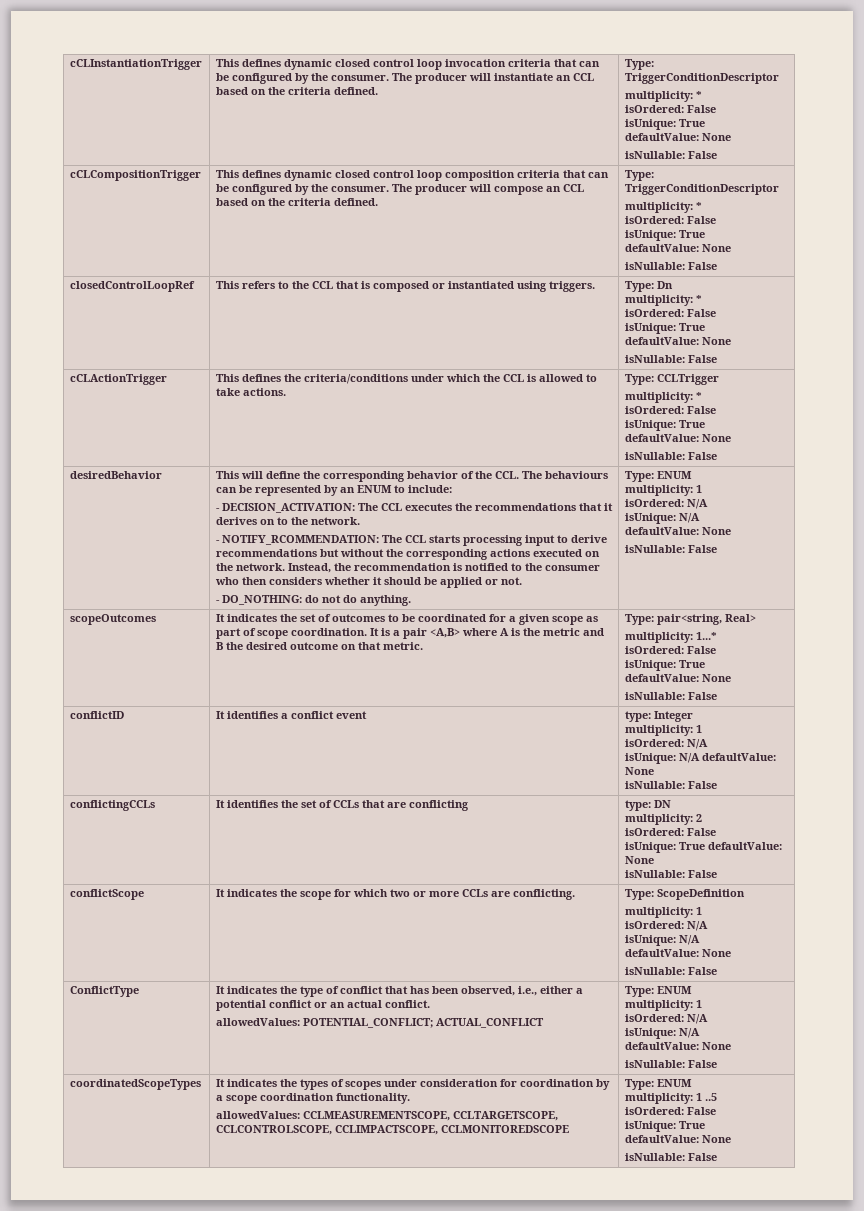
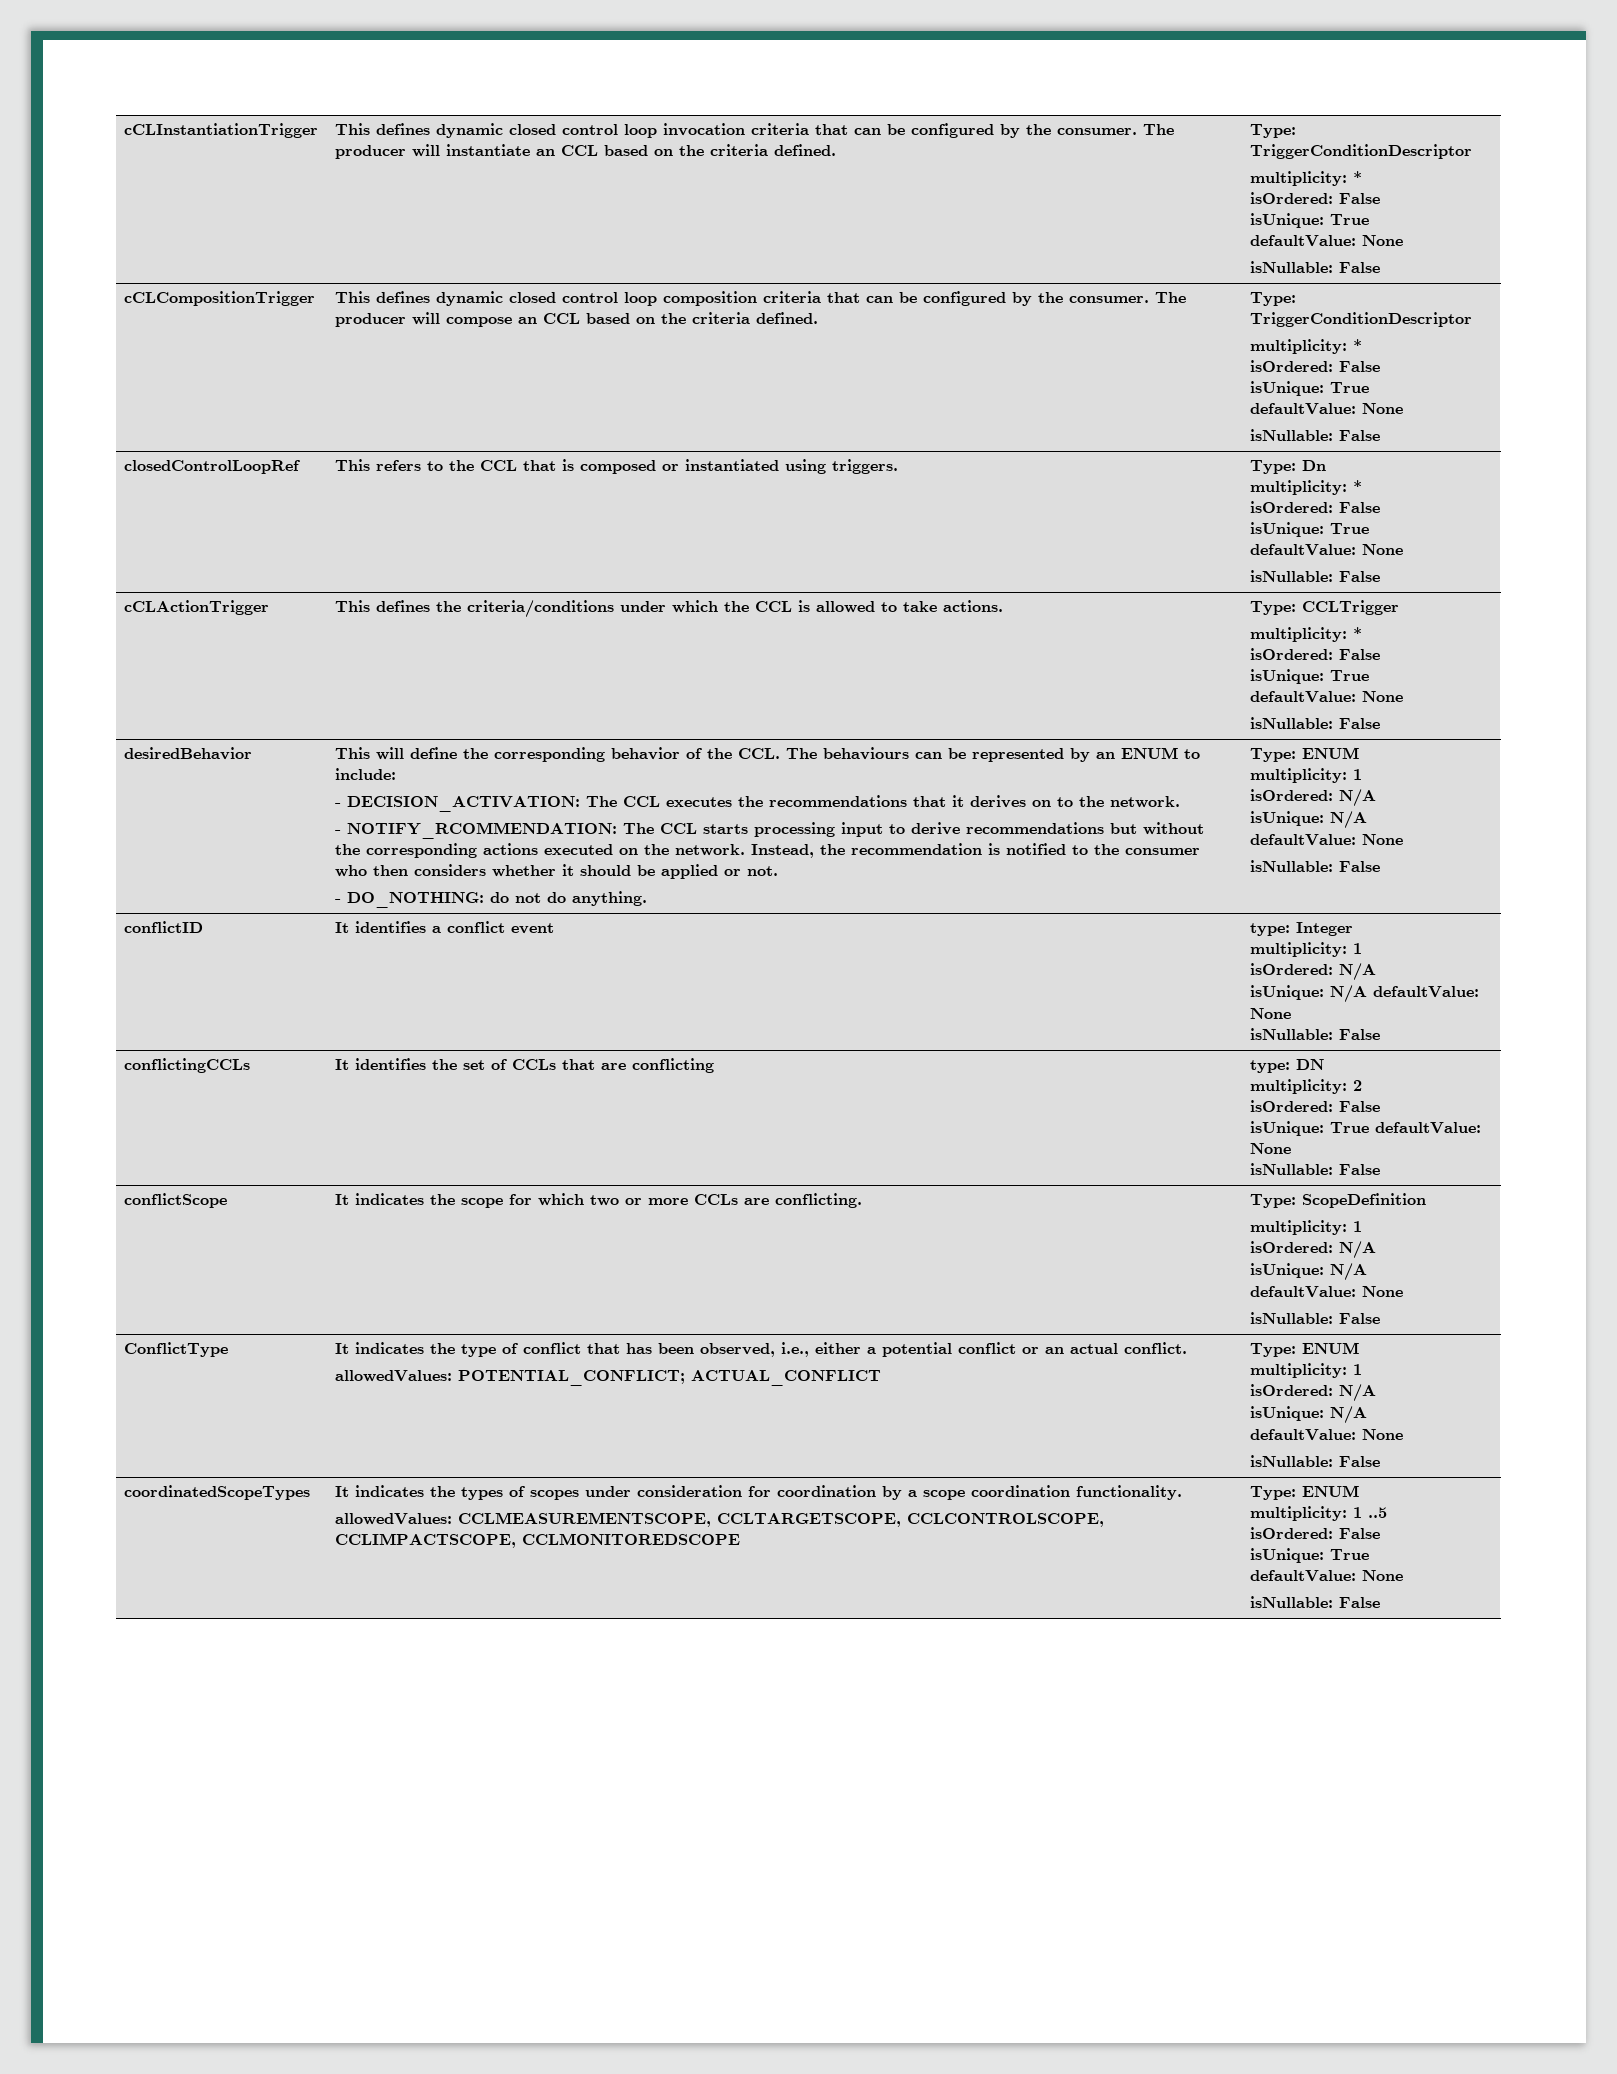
[69,614,156,625] [215,614,598,625] [215,628,604,639] [215,642,423,650] [624,614,756,625] [624,632,717,643] [624,646,716,654] [624,660,705,671] [624,674,731,682] [624,692,717,700] // scopeOutcomes | It indicates the set of outcomes to be coordinated for a given scope as part of scope coordination. It is a pair <A,B> where A is the metric and B the desired outcome on that metric. | Type: pair<string, Real> // multiplicity: 1...* // isOrdered: False // isUnique: True // defaultValue: None // isNullable: False -> (1381, 866) none

